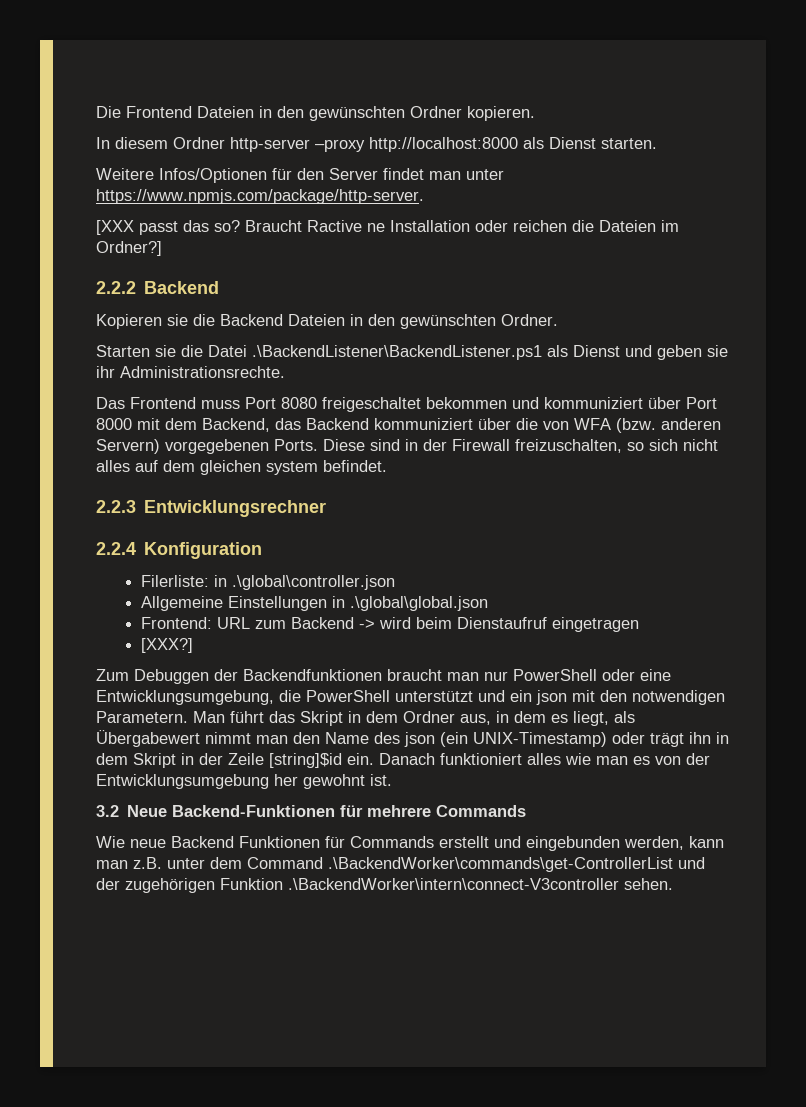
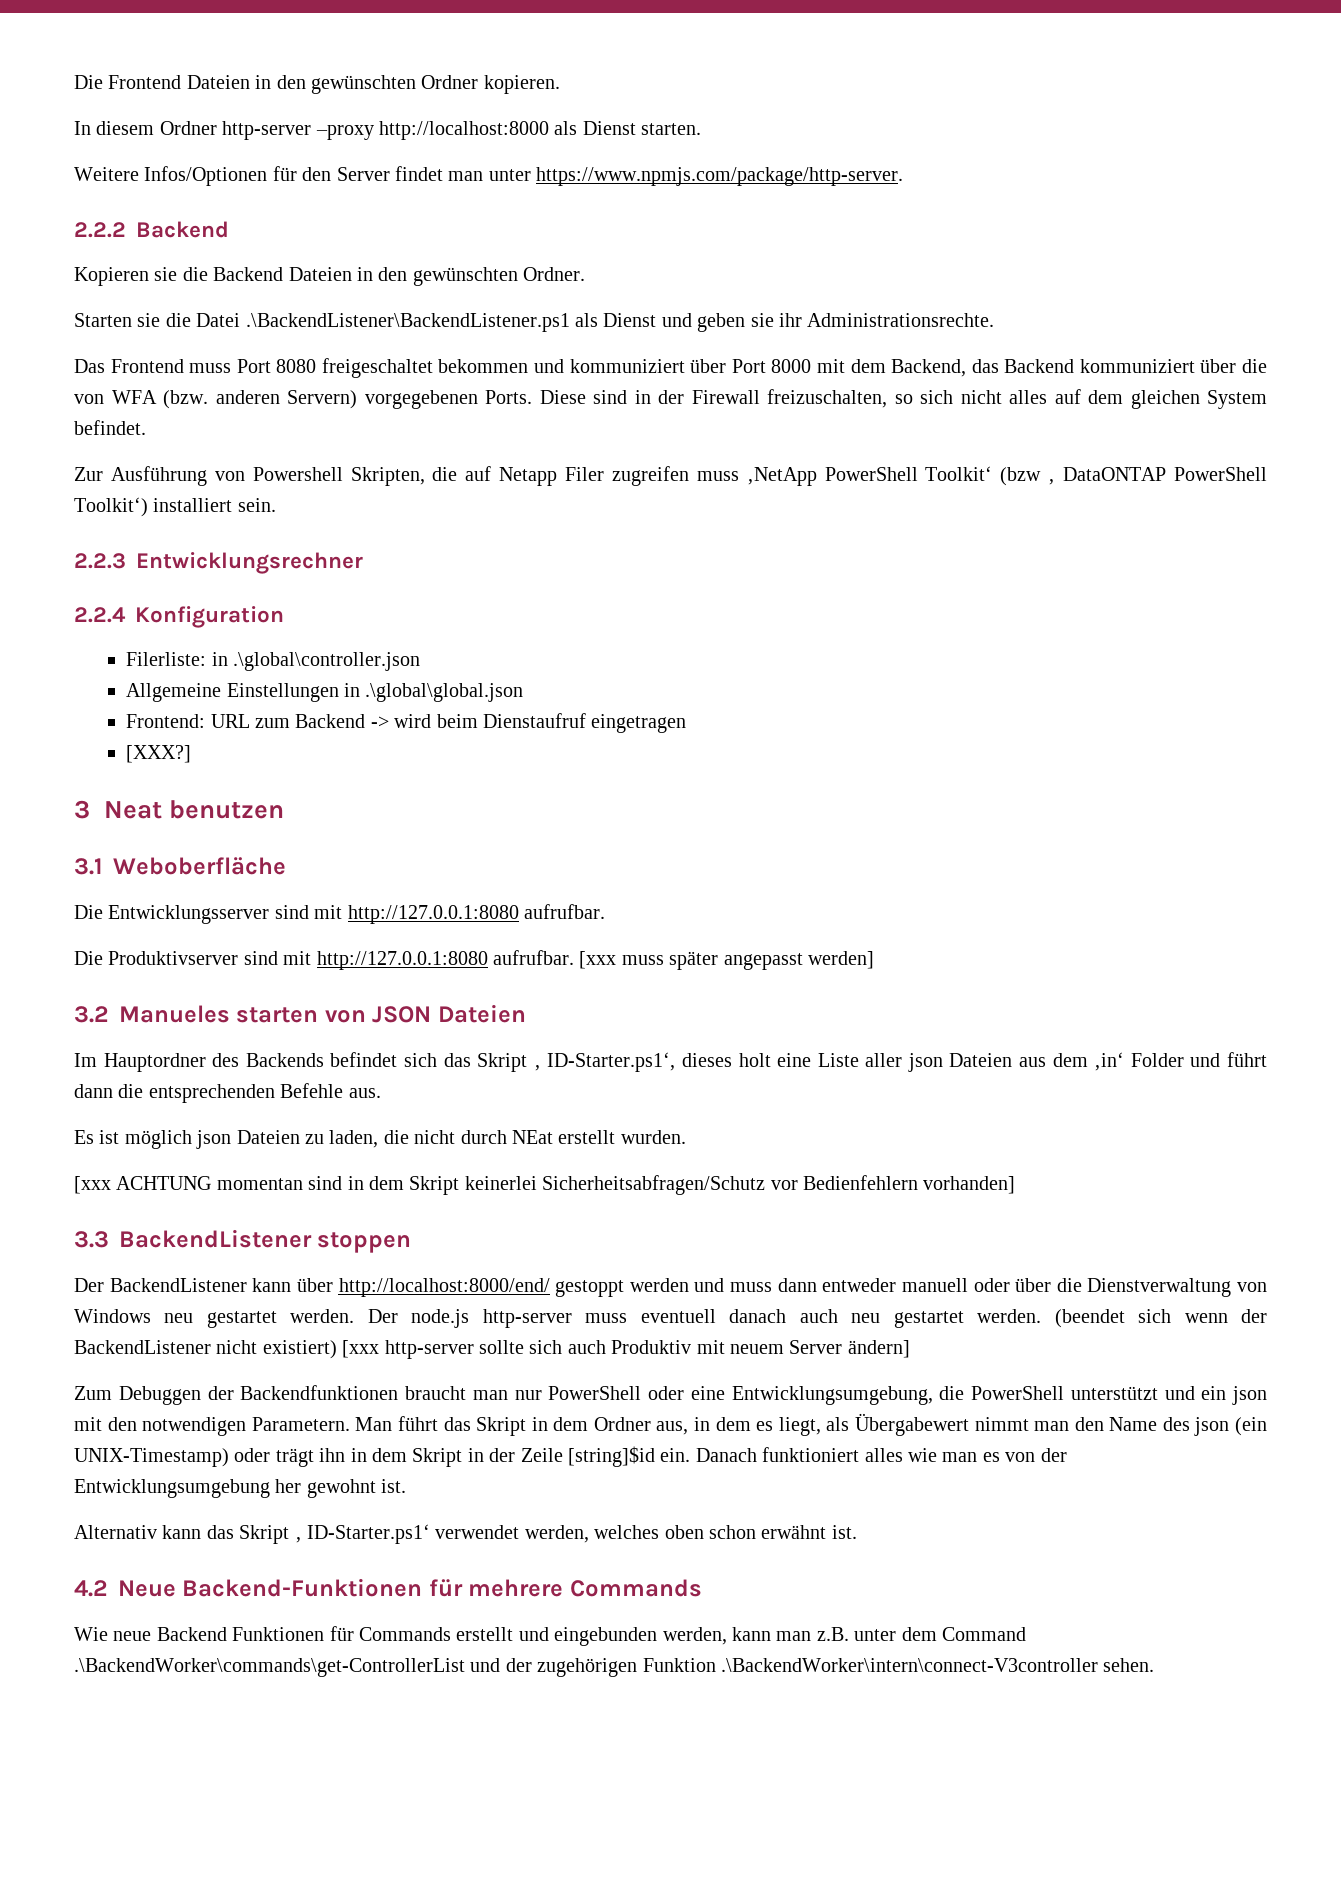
[96,220,679,235] [96,241,162,256] // [XXX passt das so? Braucht Ractive ne Installation oder reichen die Dateien im Ordner?] -> (904, 176) none
[266,461,318,475] system -> [1207,390,1267,409] System
(387, 466) none -> [74,466,1267,486] [74,497,276,517] // Zur Ausführung von Powershell Skripten, die auf Netapp Filer zugreifen muss ‚NetApp PowerShell Toolkit‘ (bzw ‚ DataONTAP PowerShell Toolkit‘) installiert sein.
(193, 645) none -> [74,800,285,819] [74,857,286,875] [74,904,605,924] [74,950,874,970] [74,1004,526,1023] [74,1052,1268,1072] [74,1083,381,1103] [74,1130,686,1149] [74,1175,1016,1195] [74,1229,412,1253] [74,1278,1267,1297] [74,1309,1268,1328] [74,1340,910,1359] // 3 Neat benutzen // 3.1 Weboberfläche // Die Entwicklungsserver sind mit http://127.0.0.1:8080 aufrufbar. // Die Produktivserver sind mit http://127.0.0.1:8080 aufrufbar. [xxx muss später angepasst werden] // 3.2 Manueles starten von JSON Dateien // Im Hauptordner des Backends befindet sich das Skript ‚ ID-Starter.ps1‘, dieses holt eine Liste aller json Dateien aus dem ‚in‘ Folder und führt dann die entsprechenden Befehle aus. // Es ist möglich json Dateien zu laden, die nicht durch NEat erstellt wurden. // [xxx ACHTUNG momentan sind in dem Skript keinerlei Sicherheitsabfragen/Schutz vor Bedienfehlern vorhanden] // 3.3 BackendListener stoppen // Der BackendListener kann über http://localhost:8000/end/ gestoppt werden und muss dann entweder manuell oder über die Dienstverwaltung von Windows neu gestartet werden. Der node.js http-server muss eventuell danach auch neu gestartet werden. (beendet sich wenn der BackendListener nicht existiert) [xxx http-server sollte sich auch Produktiv mit neuem Server ändern]
[96,805,119,817] 3.2 -> [74,1524,857,1544] [74,1580,108,1597] Alternativ kann das Skript ‚ ID-Starter.ps1‘ verwendet werden, welches oben schon erwähnt ist. // 4.2

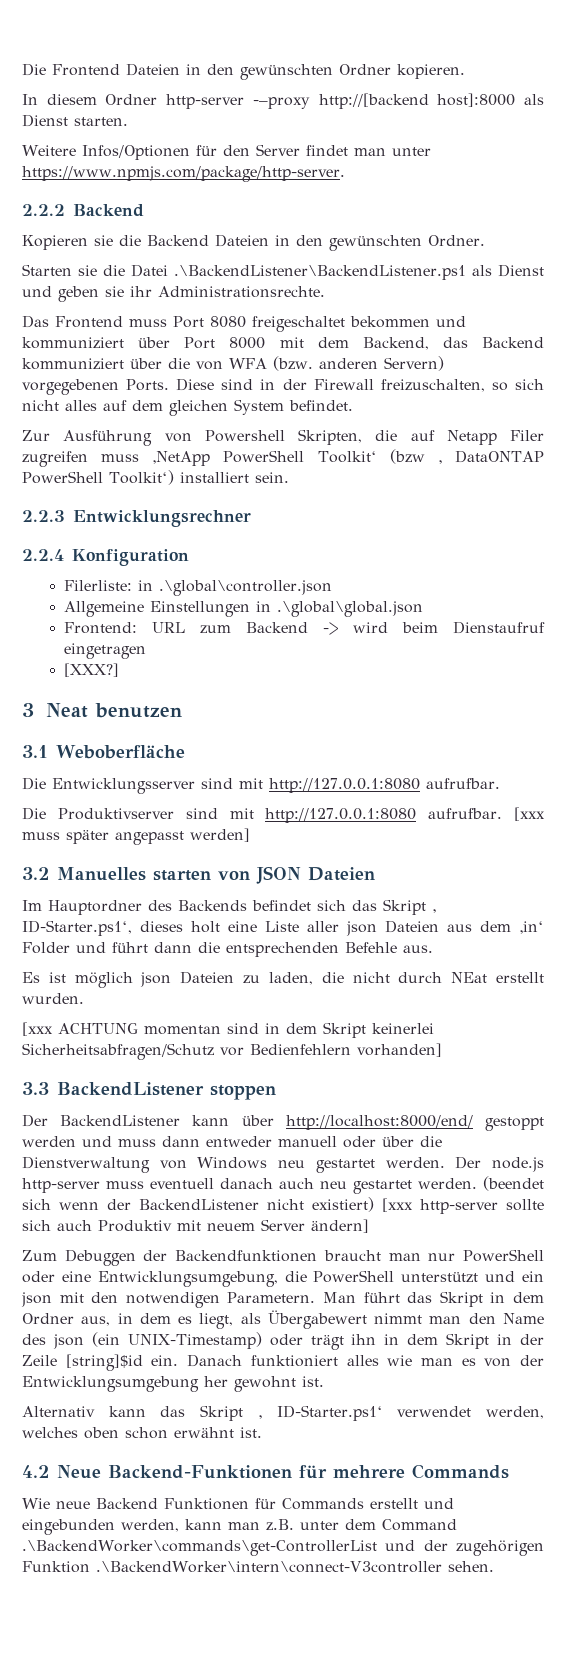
[315,121,549,140] –proxy http://localhost:8000 -> [252,93,516,109] -–proxy http://[backend host]:8000
[119,1005,230,1023] Manueles -> [57,867,146,881] Manuelles

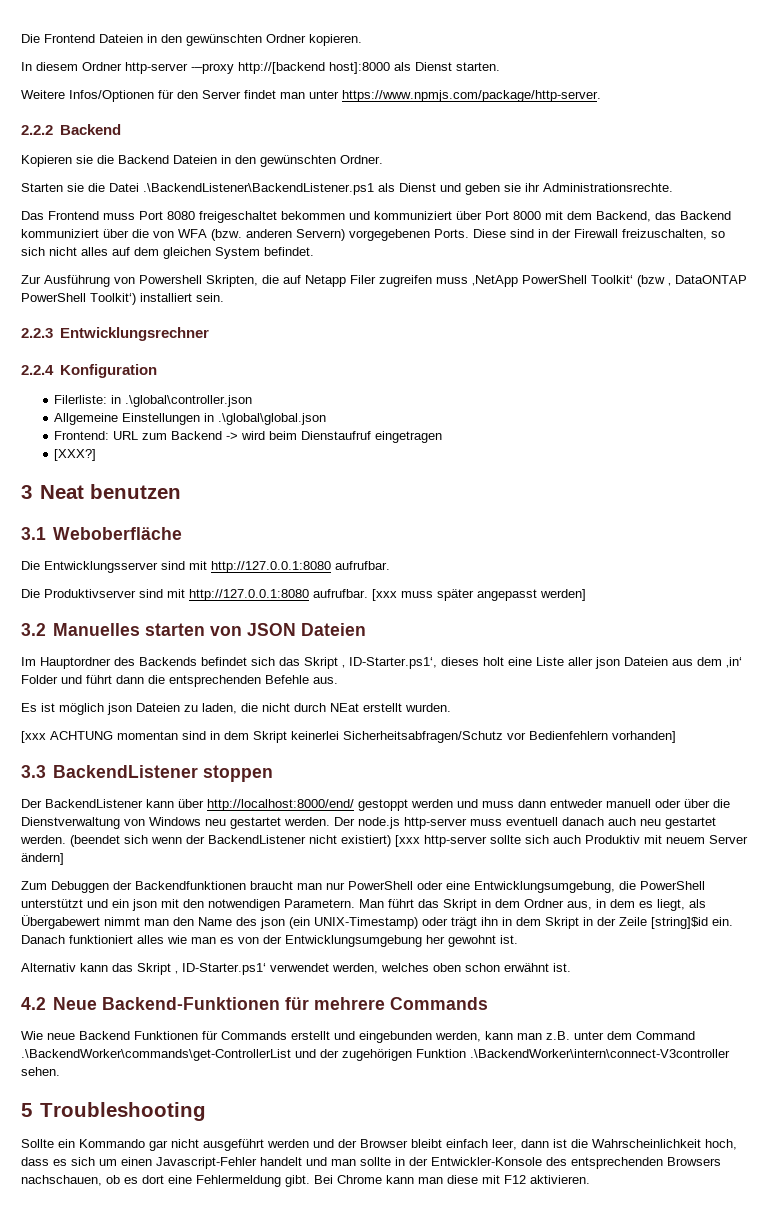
(494, 1566) none -> [21,1102,207,1121] [21,1139,737,1151] [21,1157,721,1169] [21,1175,590,1187] // 5 Troubleshooting // Sollte ein Kommando gar nicht ausgeführt werden und der Browser bleibt einfach leer, dann ist die Wahrscheinlichkeit hoch, dass es sich um einen Javascript-Fehler handelt und man sollte in der Entwickler-Konsole des entsprechenden Browsers nachschauen, ob es dort eine Fehlermeldung gibt. Bei Chrome kann man diese mit F12 aktivieren.

